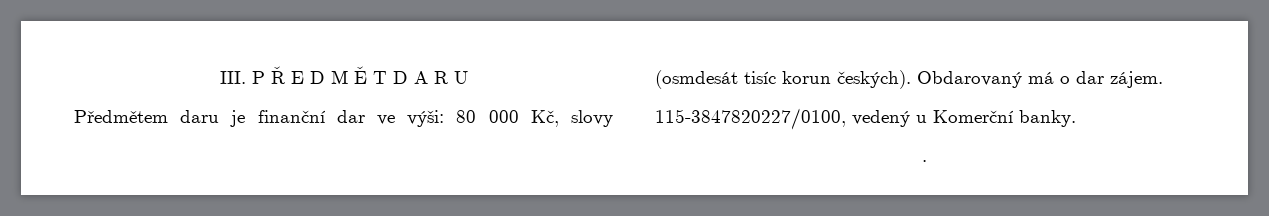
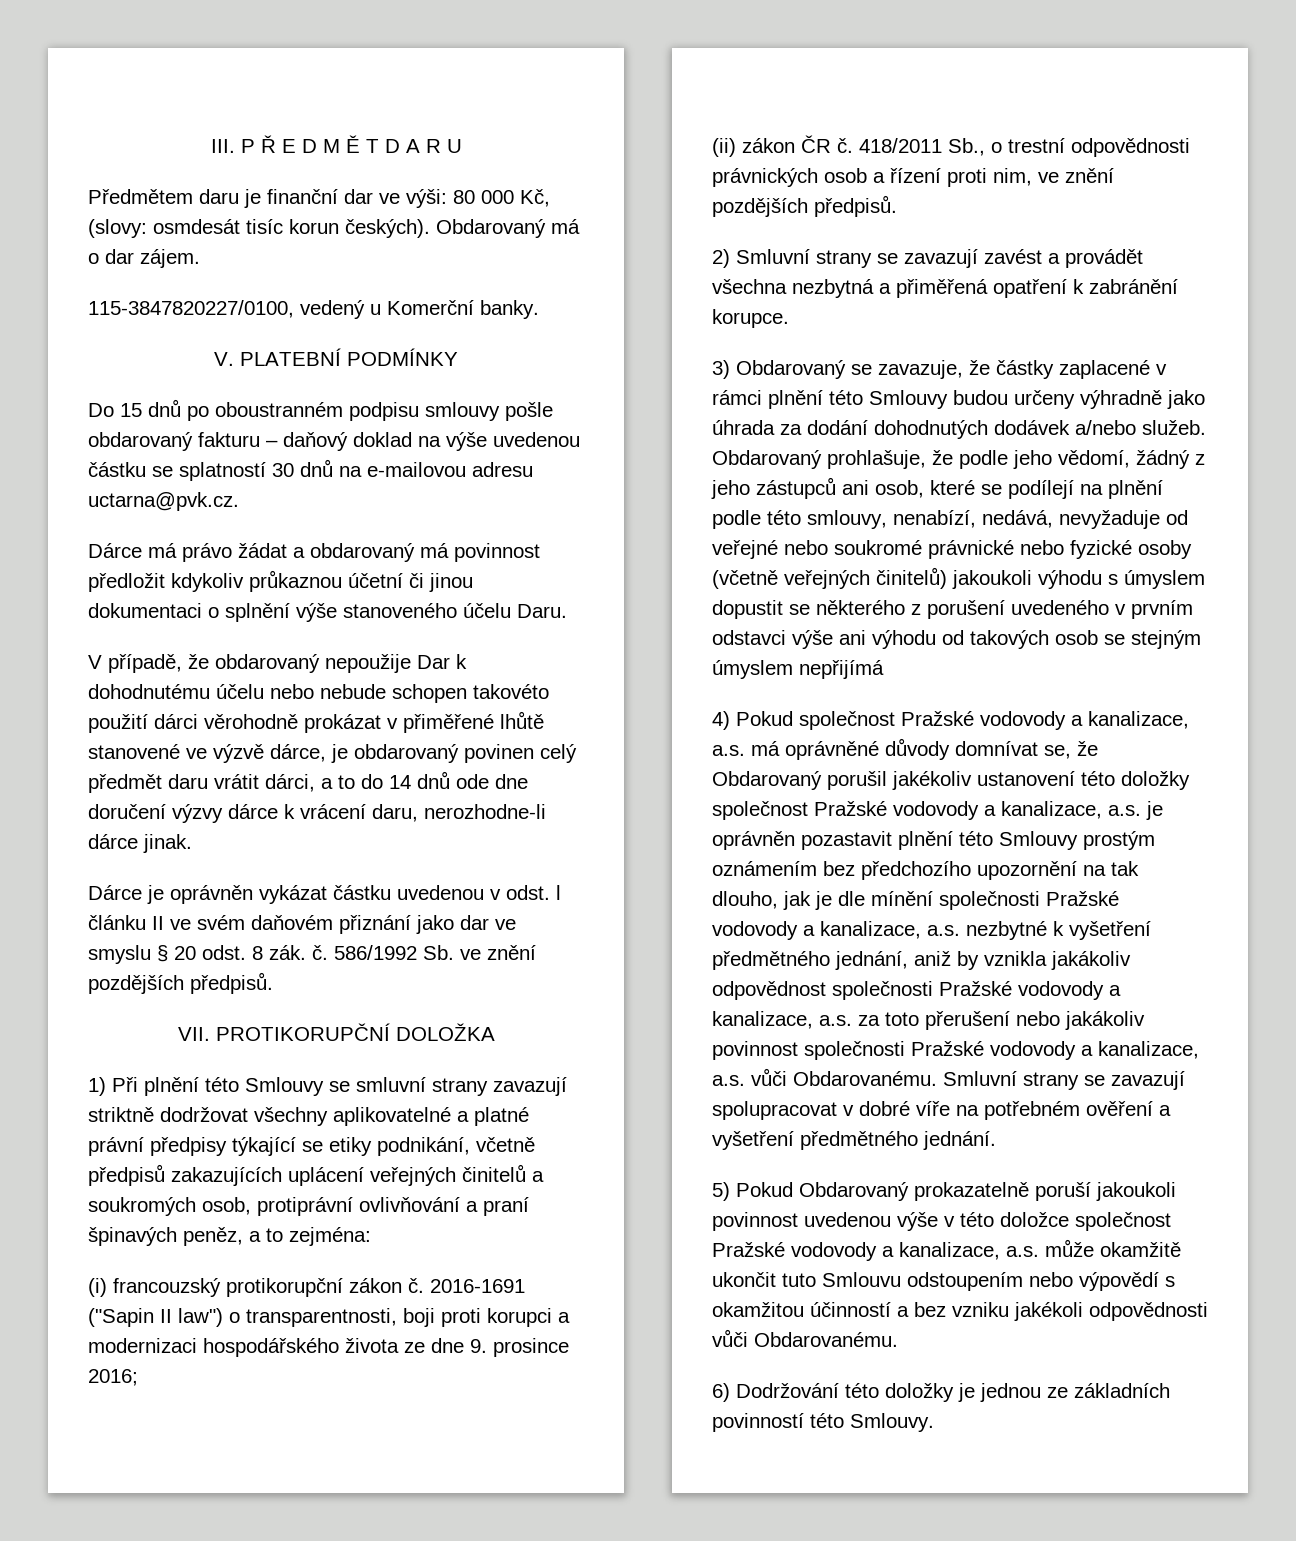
[570,110,613,127] [655,70,738,89] slovy (osmdesát -> [88,219,240,238] (slovy: osmdesát
[922,160,927,162] . -> [214,348,458,366] [88,399,553,421] [88,432,580,451] [88,459,533,481] [88,492,239,511] [88,543,540,562] [88,570,473,592] [88,603,567,622] [88,654,467,673] [88,684,549,703] [88,711,544,733] [88,744,577,763] [88,771,528,793] [88,804,546,823] [88,834,192,853] [88,885,561,904] [88,915,516,934] [88,945,536,964] [88,972,273,994] [177,1023,495,1041] [88,1077,567,1096] [88,1107,529,1126] [88,1137,535,1156] [88,1164,544,1186] [88,1197,529,1216] [88,1227,371,1246] [88,1278,525,1297] [88,1308,570,1327] [88,1338,569,1357] [88,1369,138,1386] [712,135,1190,157] [712,168,1114,187] [712,195,897,217] [712,249,1143,268] [712,279,1178,298] [712,309,789,328] [712,360,1167,379] [712,390,1205,409] [712,420,1206,439] [712,450,1205,469] [711,477,1163,499] [712,510,1188,529] [712,540,1192,559] [712,567,1205,589] [712,600,1193,619] [712,630,1201,649] [712,660,884,679] [712,711,1189,730] [712,738,1098,760] [712,771,1190,790] [712,801,1163,820] [712,831,1155,850] [712,861,1139,880] [712,891,1119,910] [712,921,1151,940] [712,951,1131,970] [712,981,1121,1000] [712,1011,1145,1030] [712,1041,1199,1060] [712,1068,1185,1090] [712,1101,1171,1120] [712,1131,996,1150] [712,1182,1176,1201] [712,1212,1171,1231] [712,1239,1181,1261] [712,1272,1175,1291] [712,1302,1208,1321] [712,1329,898,1347] [712,1383,1170,1402] [712,1413,934,1432] V. PLATEBNÍ PODMÍNKY // Do 15 dnů po oboustranném podpisu smlouvy pošle obdarovaný fakturu – daňový doklad na výše uvedenou částku se splatností 30 dnů na e-mailovou adresu uctarna@pvk.cz. // Dárce má právo žádat a obdarovaný má povinnost předložit kdykoliv průkaznou účetní či jinou dokumentaci o splnění výše stanoveného účelu Daru. // V případě, že obdarovaný nepoužije Dar k dohodnutému účelu nebo nebude schopen takovéto použití dárci věrohodně prokázat v přiměřené lhůtě stanovené ve výzvě dárce, je obdarovaný povinen celý předmět daru vrátit dárci, a to do 14 dnů ode dne doručení výzvy dárce k vrácení daru, nerozhodne-li dárce jinak. // Dárce je oprávněn vykázat částku uvedenou v odst. l článku II ve svém daňovém přiznání jako dar ve smyslu § 20 odst. 8 zák. č. 586/1992 Sb. ve znění pozdějších předpisů. // VII. PROTIKORUPČNÍ DOLOŽKA // 1) Při plnění této Smlouvy se smluvní strany zavazují striktně dodržovat všechny aplikovatelné a platné právní předpisy týkající se etiky podnikání, včetně předpisů zakazujících uplácení veřejných činitelů a soukromých osob, protiprávní ovlivňování a praní špinavých peněz, a to zejména: // (i) francouzský protikorupční zákon č. 2016-1691 ("Sapin II law") o transparentnosti, boji proti korupci a modernizaci hospodářského života ze dne 9. prosince 2016; // (ii) zákon ČR č. 418/2011 Sb., o trestní odpovědnosti právnických osob a řízení proti nim, ve znění pozdějších předpisů. // 2) Smluvní strany se zavazují zavést a provádět všechna nezbytná a přiměřená opatření k zabránění korupce. // 3) Obdarovaný se zavazuje, že částky zaplacené v rámci plnění této Smlouvy budou určeny výhradně jako úhrada za dodání dohodnutých dodávek a/nebo služeb. Obdarovaný prohlašuje, že podle jeho vědomí, žádný z jeho zástupců ani osob, které se podílejí na plnění podle této smlouvy, nenabízí, nedává, nevyžaduje od veřejné nebo soukromé právnické nebo fyzické osoby (včetně veřejných činitelů) jakoukoli výhodu s úmyslem dopustit se některého z porušení uvedeného v prvním odstavci výše ani výhodu od takových osob se stejným úmyslem nepřijímá // 4) Pokud společnost Pražské vodovody a kanalizace, a.s. má oprávněné důvody domnívat se, že Obdarovaný porušil jakékoliv ustanovení této doložky společnost Pražské vodovody a kanalizace, a.s. je oprávněn pozastavit plnění této Smlouvy prostým oznámením bez předchozího upozornění na tak dlouho, jak je dle mínění společnosti Pražské vodovody a kanalizace, a.s. nezbytné k vyšetření předmětného jednání, aniž by vznikla jakákoliv odpovědnost společnosti Pražské vodovody a kanalizace, a.s. za toto přerušení nebo jakákoliv povinnost společnosti Pražské vodovody a kanalizace, a.s. vůči Obdarovanému. Smluvní strany se zavazují spolupracovat v dobré víře na potřebném ověření a vyšetření předmětného jednání. // 5) Pokud Obdarovaný prokazatelně poruší jakoukoli povinnost uvedenou výše v této doložce společnost Pražské vodovody a kanalizace, a.s. může okamžitě ukončit tuto Smlouvu odstoupením nebo výpovědí s okamžitou účinností a bez vzniku jakékoli odpovědnosti vůči Obdarovanému. // 6) Dodržování této doložky je jednou ze základních povinností této Smlouvy.

